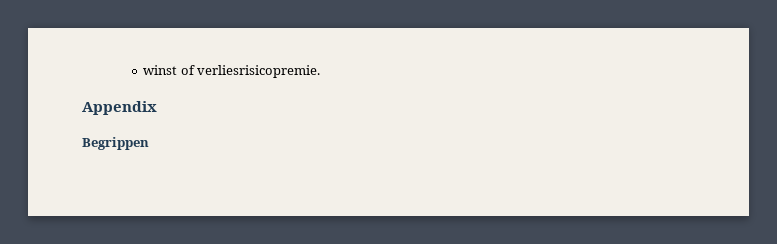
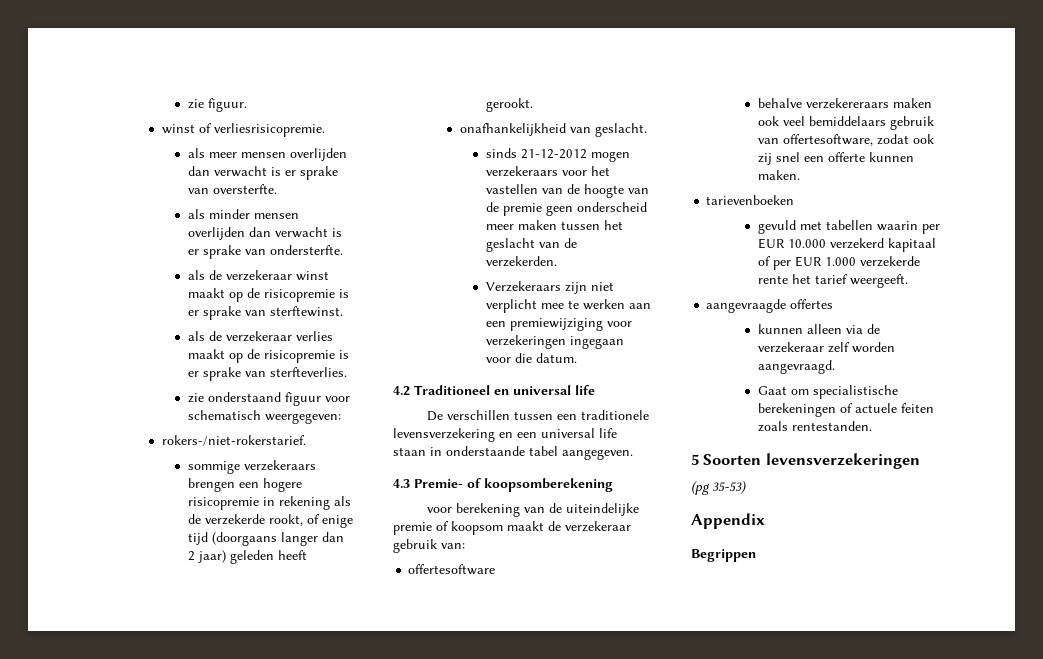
(143, 70) none -> [187,98,247,112] zie figuur. //
(321, 71) none -> [187,148,347,161] [187,166,338,180] [187,184,277,194] [187,209,299,219] [187,227,342,240] [187,245,343,259] [187,270,329,281] [187,288,349,302] [187,306,343,320] [187,331,333,342] [187,349,349,363] [187,367,347,381] [187,392,350,406] [187,410,341,424] [162,435,307,446] [187,460,316,474] [187,478,302,492] [187,496,351,510] [187,514,353,528] [187,532,344,546] [187,550,307,564] [485,98,533,112] [460,123,648,137] [485,148,630,162] [485,166,610,177] [485,184,649,198] [485,202,647,216] [485,220,623,230] [485,238,577,252] [485,256,557,267] [485,281,614,294] [485,299,651,313] [485,318,632,331] [485,335,624,349] [485,353,577,363] [393,385,595,396] [427,410,650,421] [393,428,617,442] [393,446,633,460] [393,478,613,492] [427,503,640,517] [393,521,631,535] [393,539,465,553] [408,564,496,575] [758,98,933,109] [758,116,935,130] [758,134,935,146] [758,152,915,165] [758,170,801,180] [706,195,795,205] [758,220,941,234] [758,238,937,252] [758,256,921,270] [758,274,909,288] [706,299,834,313] [758,324,881,334] [758,342,896,353] [758,360,836,374] [758,385,899,399] [758,403,935,417] [758,421,873,432] [691,453,920,469] [691,481,747,495] // als meer mensen overlijden dan verwacht is er sprake van oversterfte. // als minder mensen overlijden dan verwacht is er sprake van ondersterfte. // als de verzekeraar winst maakt op de risicopremie is er sprake van sterftewinst. // als de verzekeraar verlies maakt op de risicopremie is er sprake van sterfteverlies. // zie onderstaand figuur voor schematisch weergegeven: // rokers-/niet-rokerstarief. // sommige verzekeraars brengen een hogere risicopremie in rekening als de verzekerde rookt, of enige tijd (doorgaans langer dan 2 jaar) geleden heeft gerookt. // onafhankelijkheid van geslacht. // sinds 21-12-2012 mogen verzekeraars voor het vastellen van de hoogte van de premie geen onderscheid meer maken tussen het geslacht van de verzekerden. // Verzekeraars zijn niet verplicht mee te werken aan een premiewijziging voor verzekeringen ingegaan voor die datum. // 4.2 Traditioneel en universal life // De verschillen tussen een traditionele levensverzekering en een universal life staan in onderstaande tabel aangegeven. // 4.3 Premie- of koopsomberekening // voor berekening van de uiteindelijke premie of koopsom maakt de verzekeraar gebruik van: // offertesoftware // behalve verzekereraars maken ook veel bemiddelaars gebruik van offertesoftware, zodat ook zij snel een offerte kunnen maken. // tarievenboeken // gevuld met tabellen waarin per EUR 10.000 verzekerd kapitaal of per EUR 1.000 verzekerde rente het tarief weergeeft. // aangevraagde offertes // kunnen alleen via de verzekeraar zelf worden aangevraagd. // Gaat om specialistische berekeningen of actuele feiten zoals rentestanden. // 5 Soorten levensverzekeringen // (pg 35-53)

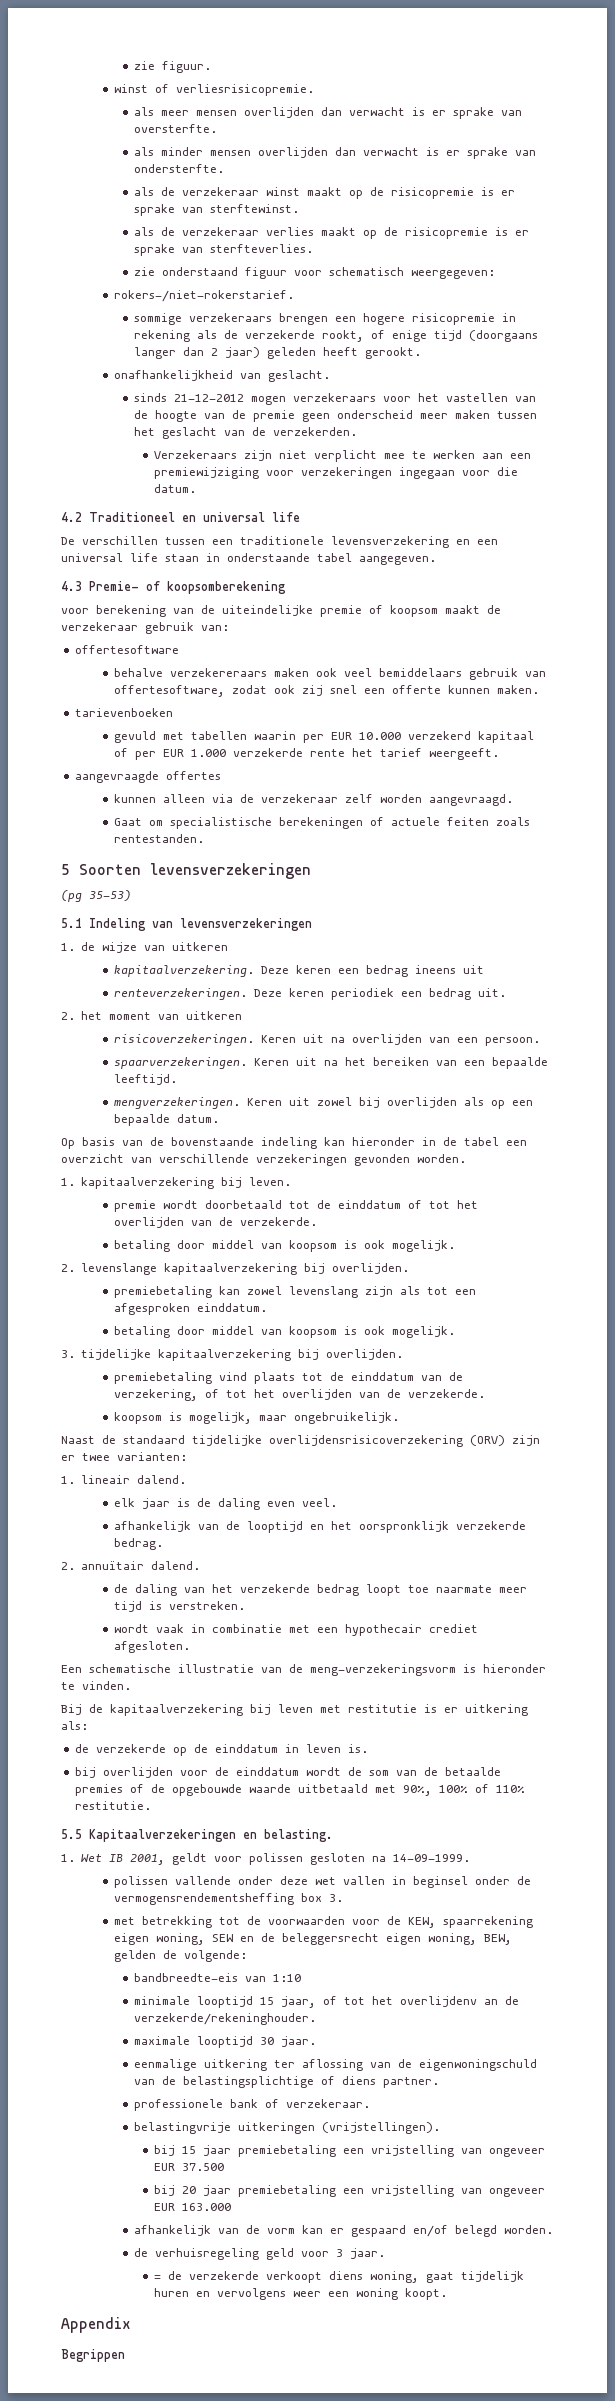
(747, 487) none -> [61,918,312,931] [61,942,229,953] [114,965,485,977] [114,988,507,1000] [61,1011,243,1020] [114,1034,541,1046] [114,1057,549,1069] [114,1074,178,1085] [114,1097,534,1109] [114,1114,220,1126] [61,1137,527,1149] [61,1154,466,1166] [61,1177,292,1189] [114,1200,479,1212] [114,1217,318,1228] [114,1240,456,1252] [61,1263,410,1275] [114,1286,477,1298] [114,1303,268,1315] [114,1326,456,1338] [61,1349,404,1361] [114,1372,464,1384] [114,1389,486,1401] [114,1412,400,1424] [61,1435,540,1447] [61,1452,187,1461] [61,1475,187,1484] [114,1498,338,1510] [114,1521,527,1533] [114,1538,164,1550] [61,1561,201,1570] [114,1584,528,1596] [114,1601,246,1612] [114,1624,479,1636] [114,1641,191,1653] [61,1664,546,1676] [61,1681,131,1690] [61,1704,528,1716] [61,1721,88,1730] [74,1744,368,1756] [74,1767,501,1778] [74,1784,525,1796] [74,1801,151,1810] [61,1829,333,1842] [61,1853,471,1865] [114,1876,532,1888] [114,1893,344,1905] [114,1916,534,1928] [114,1933,513,1945] [114,1950,248,1962] [134,1973,302,1982] [134,1996,520,2008] [134,2013,317,2025] [134,2036,317,2048] [134,2059,538,2071] [134,2076,440,2088] [134,2099,371,2111] [134,2122,441,2134] [154,2145,546,2157] [154,2163,225,2171] [154,2185,546,2197] [154,2203,232,2211] [134,2225,554,2237] [134,2248,386,2260] [154,2271,525,2283] [154,2288,448,2300] // 5.1 Indeling van levensverzekeringen // 1. de wijze van uitkeren // kapitaalverzekering. Deze keren een bedrag ineens uit // renteverzekeringen. Deze keren periodiek een bedrag uit. // 2. het moment van uitkeren // risicoverzekeringen. Keren uit na overlijden van een persoon. // spaarverzekeringen. Keren uit na het bereiken van een bepaalde leeftijd. // mengverzekeringen. Keren uit zowel bij overlijden als op een bepaalde datum. // Op basis van de bovenstaande indeling kan hieronder in de tabel een overzicht van verschillende verzekeringen gevonden worden. // 1. kapitaalverzekering bij leven. // premie wordt doorbetaald tot de einddatum of tot het overlijden van de verzekerde. // betaling door middel van koopsom is ook mogelijk. // 2. levenslange kapitaalverzekering bij overlijden. // premiebetaling kan zowel levenslang zijn als tot een afgesproken einddatum. // betaling door middel van koopsom is ook mogelijk. // 3. tijdelijke kapitaalverzekering bij overlijden. // premiebetaling vind plaats tot de einddatum van de verzekering, of tot het overlijden van de verzekerde. // koopsom is mogelijk, maar ongebruikelijk. // Naast de standaard tijdelijke overlijdensrisicoverzekering (ORV) zijn er twee varianten: // 1. lineair dalend. // elk jaar is de daling even veel. // afhankelijk van de looptijd en het oorspronklijk verzekerde bedrag. // 2. annuïtair dalend. // de daling van het verzekerde bedrag loopt toe naarmate meer tijd is verstreken. // wordt vaak in combinatie met een hypothecair crediet afgesloten. // Een schematische illustratie van de meng-verzekeringsvorm is hieronder te vinden. // Bij de kapitaalverzekering bij leven met restitutie is er uitkering als: // de verzekerde op de einddatum in leven is. // bij overlijden voor de einddatum wordt de som van de betaalde premies of de opgebouwde waarde uitbetaald met 90%, 100% of 110% restitutie. // 5.5 Kapitaalverzekeringen en belasting. // 1. Wet IB 2001, geldt voor polissen gesloten na 14-09-1999. // polissen vallende onder deze wet vallen in beginsel onder de vermogensrendementsheffing box 3. // met betrekking tot de voorwaarden voor de KEW, spaarrekening eigen woning, SEW en de beleggersrecht eigen woning, BEW, gelden de volgende: // bandbreedte-eis van 1:10 // minimale looptijd 15 jaar, of tot het overlijdenv an de verzekerde/rekeninghouder. // maximale looptijd 30 jaar. // eenmalige uitkering ter aflossing van de eigenwoningschuld van de belastingsplichtige of diens partner. // professionele bank of verzekeraar. // belastingvrije uitkeringen (vrijstellingen). // bij 15 jaar premiebetaling een vrijstelling van ongeveer EUR 37.500 // bij 20 jaar premiebetaling een vrijstelling van ongeveer EUR 163.000 // afhankelijk van de vorm kan er gespaard en/of belegd worden. // de verhuisregeling geld voor 3 jaar. // = de verzekerde verkoopt diens woning, gaat tijdelijk huren en vervolgens weer een woning koopt.

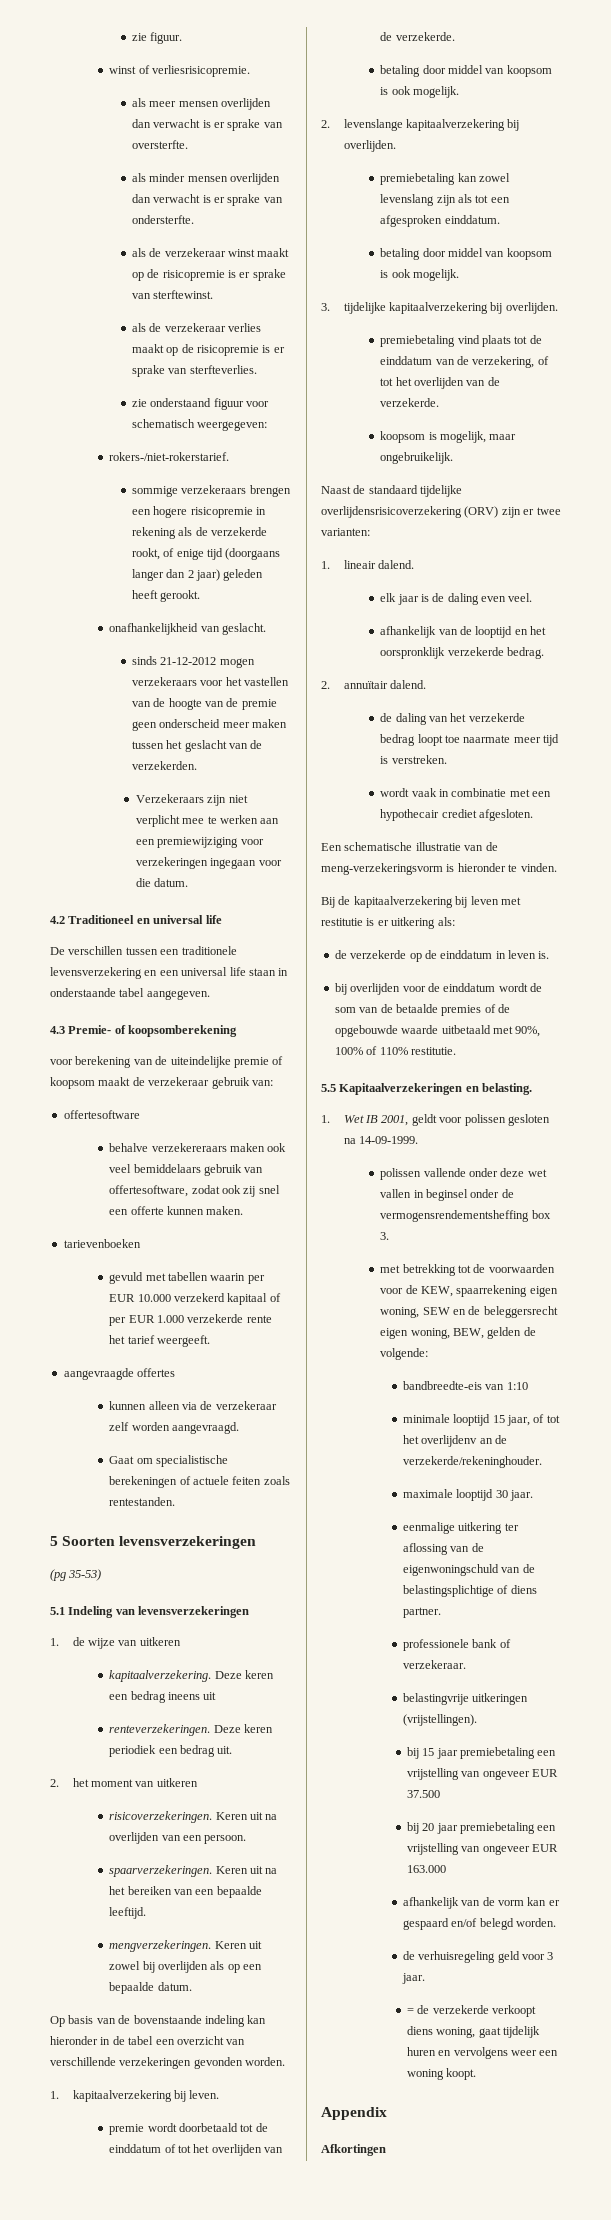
[61,2349,125,2362] Begrippen -> [321,2144,386,2156] Afkortingen

